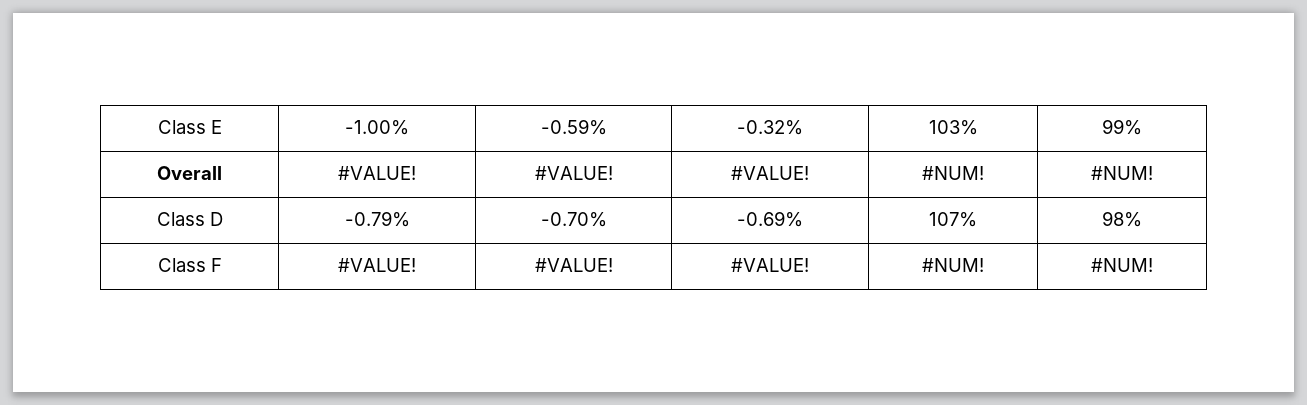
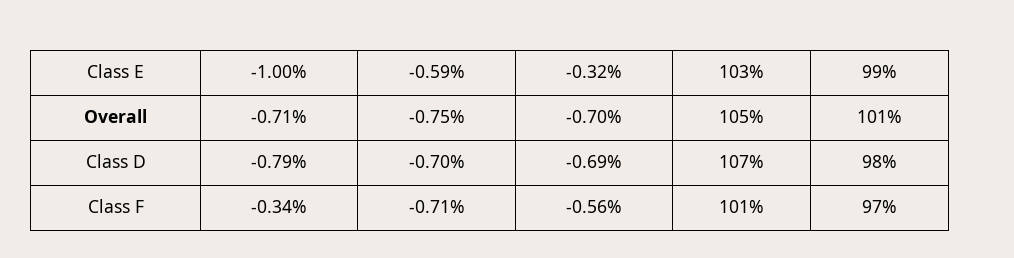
[338,166,416,180] [534,166,613,180] [731,166,809,180] [922,166,984,180] [1091,166,1153,180] #VALUE! | #VALUE! | #VALUE! | #NUM! | #NUM! -> [251,110,307,123] [408,110,465,123] [566,110,622,123] [719,110,764,123] [857,110,902,123] -0.71% | -0.75% | -0.70% | 105% | 101%
[338,258,416,272] [534,258,613,272] [731,258,809,272] [922,258,984,272] [1091,258,1153,272] #VALUE! | #VALUE! | #VALUE! | #NUM! | #NUM! -> [251,200,307,213] [408,200,465,213] [566,200,622,213] [719,200,764,213] [862,200,897,213] -0.34% | -0.71% | -0.56% | 101% | 97%

